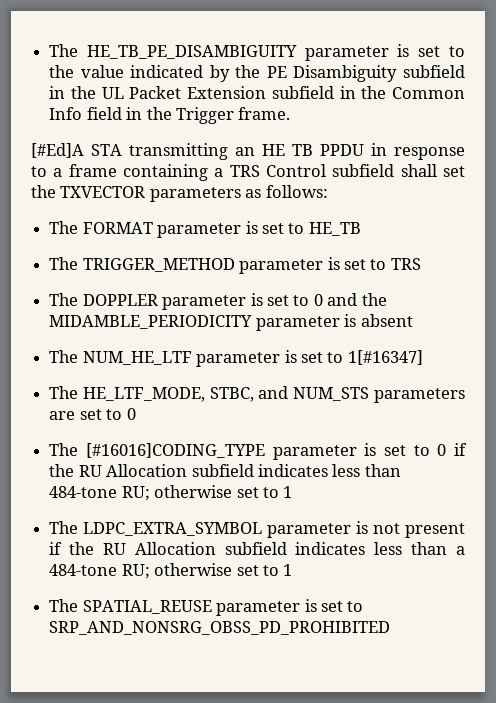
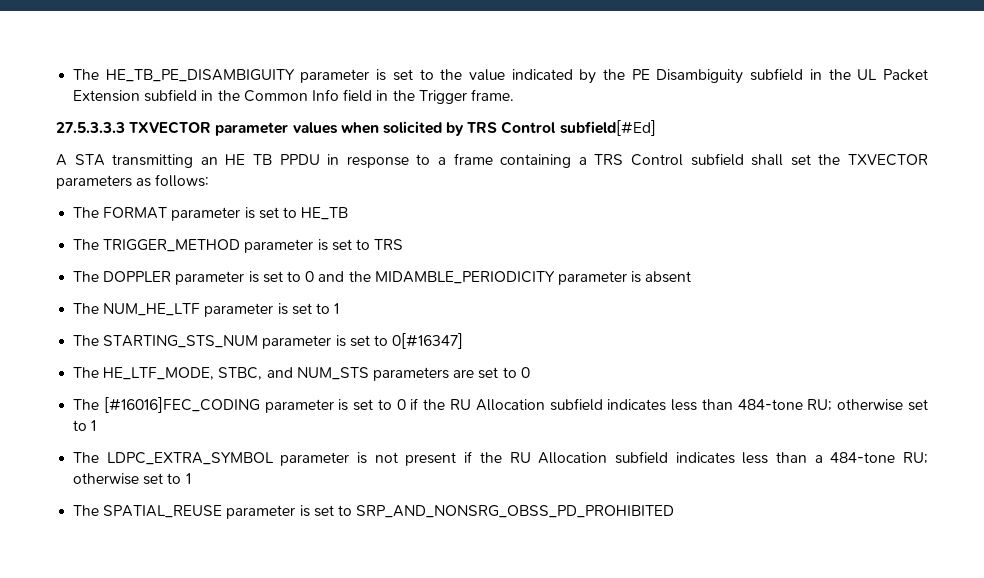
[31,143,84,158] [#Ed]A -> [56,120,656,136] [56,154,67,166] 27.5.3.3.3 TXVECTOR parameter values when solicited by TRS Control subfield[#Ed] // A
[347,350,423,365] 1[#16347] -> [334,303,340,314] [73,333,464,349] 1 // The STARTING_STS_NUM parameter is set to 0[#16347]
[85,443,265,458] [#16016]CODING_TYPE -> [103,397,260,413] [#16016]FEC_CODING

